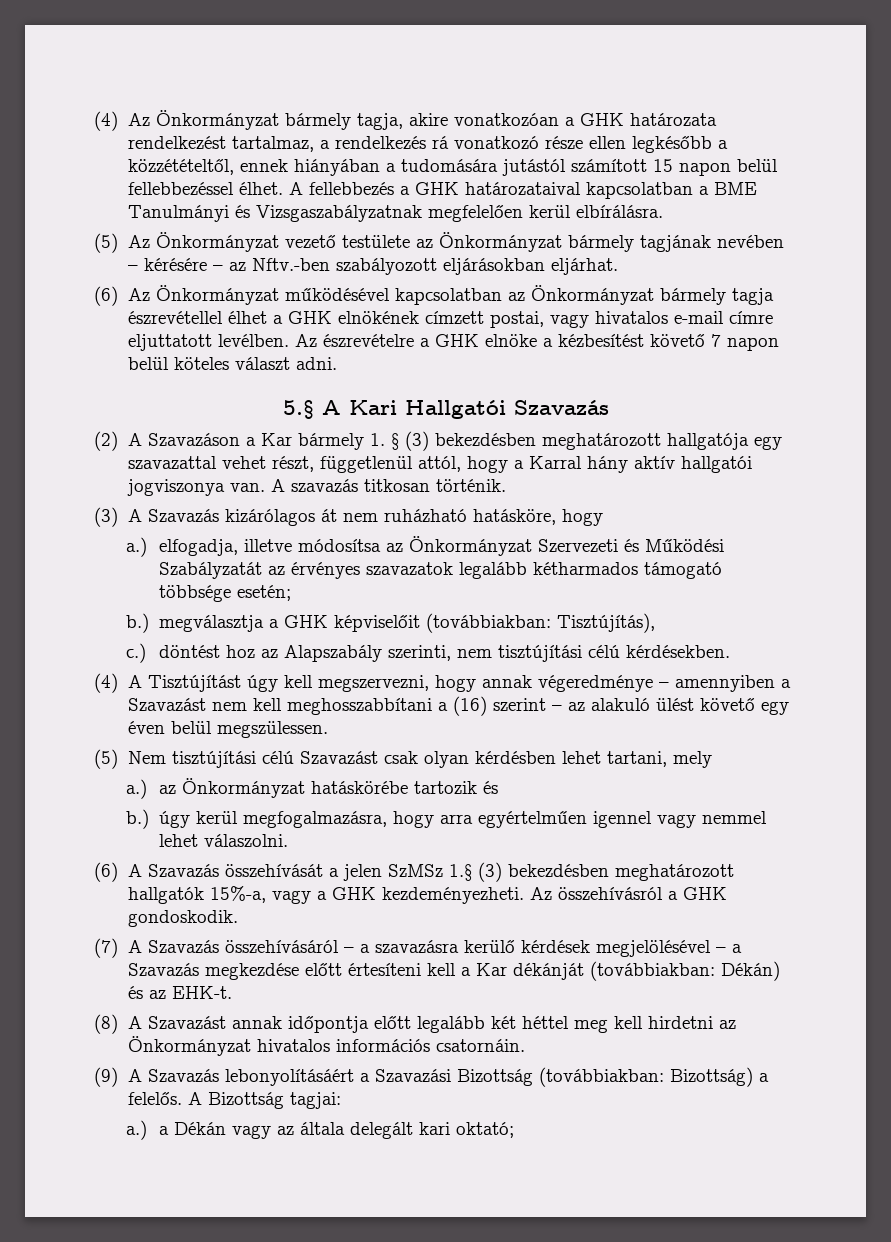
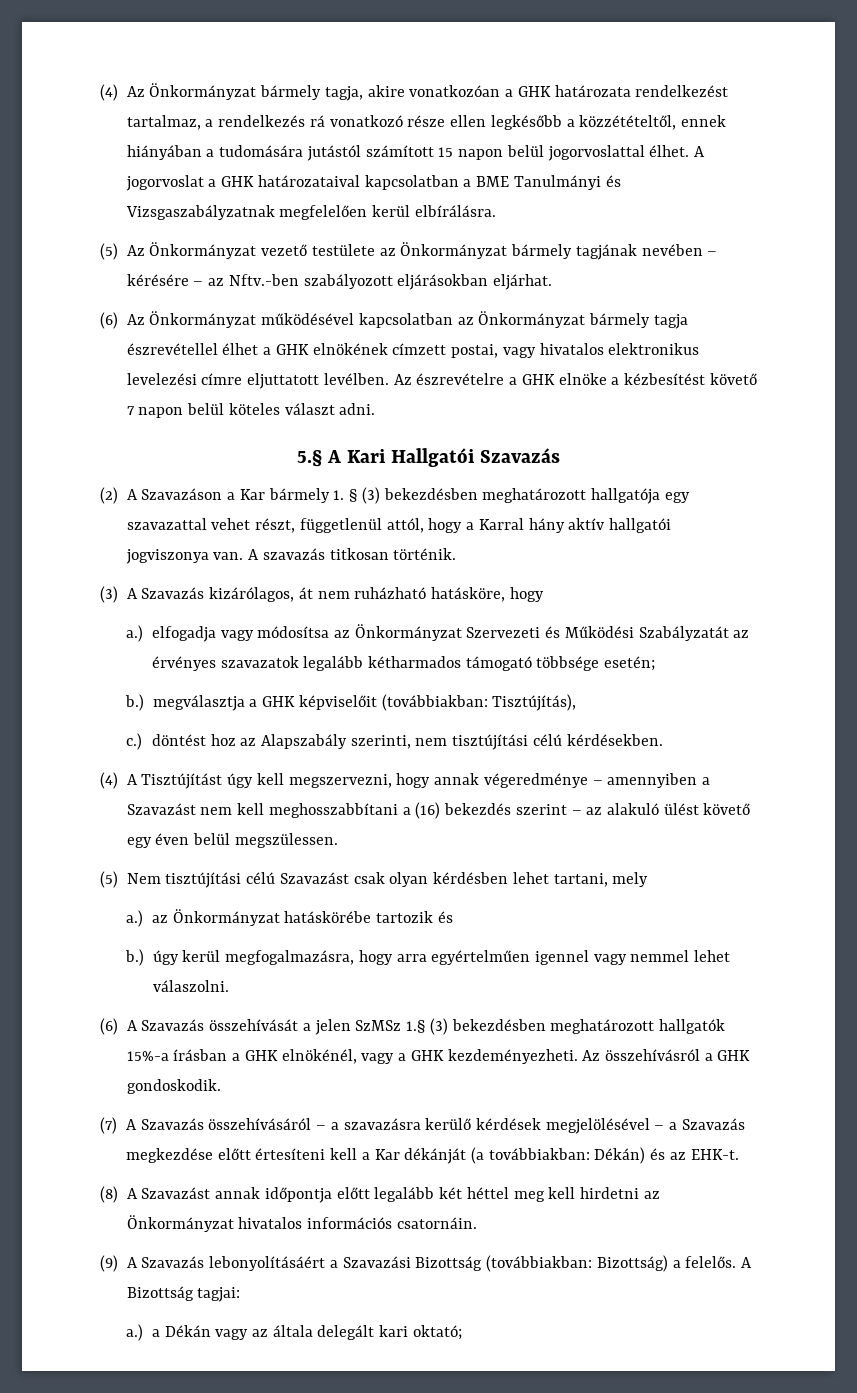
[127,182,234,195] fellebbezéssel -> [547,145,645,161] jogorvoslattal
[308,182,394,195] fellebbezés -> [125,175,204,191] jogorvoslat
[673,311,724,324] e-mail -> [608,343,700,355] [126,373,197,385] elektronikus levelezési
[224,509,315,526] kizárólagos -> [209,587,295,602] kizárólagos,
[158,539,292,556] elfogadja, illetve -> [151,626,254,642] elfogadja vagy
(487, 706) none -> [444,803,512,815] bekezdés
[209,886,266,903] 15%-a, -> [126,1049,357,1064] 15%-a írásban a GHK elnökénél,
[589,961,715,981] (továbbiakban: -> [471,1147,590,1164] (a továbbiakban:

